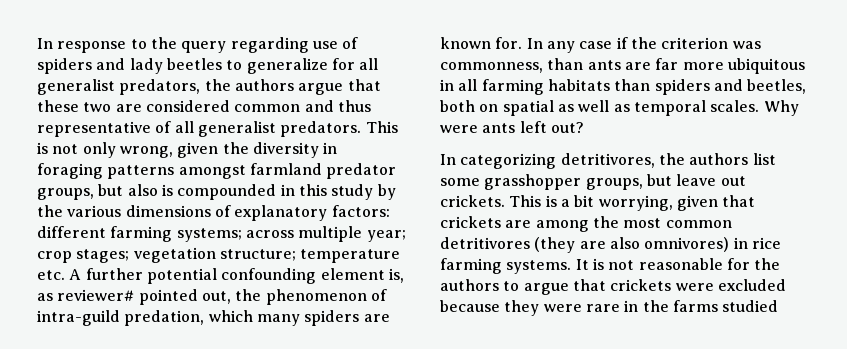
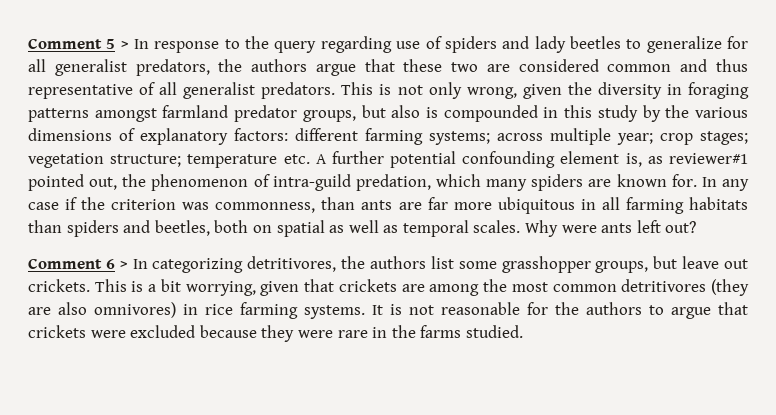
(37, 43) none -> [28,38,129,49] Comment 5 >
[57,289,135,301] reviewer# -> [668,153,748,164] reviewer#1
(584, 127) none -> [28,258,128,269] Comment 6 >
[722,300,779,312] studied -> [465,325,523,338] studied.

